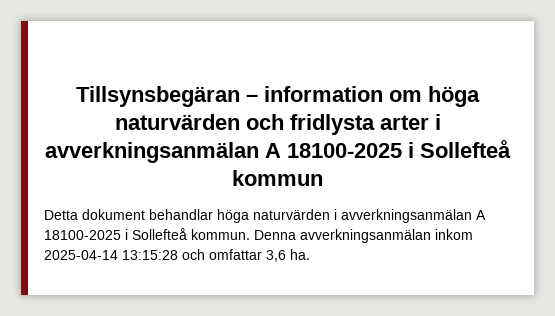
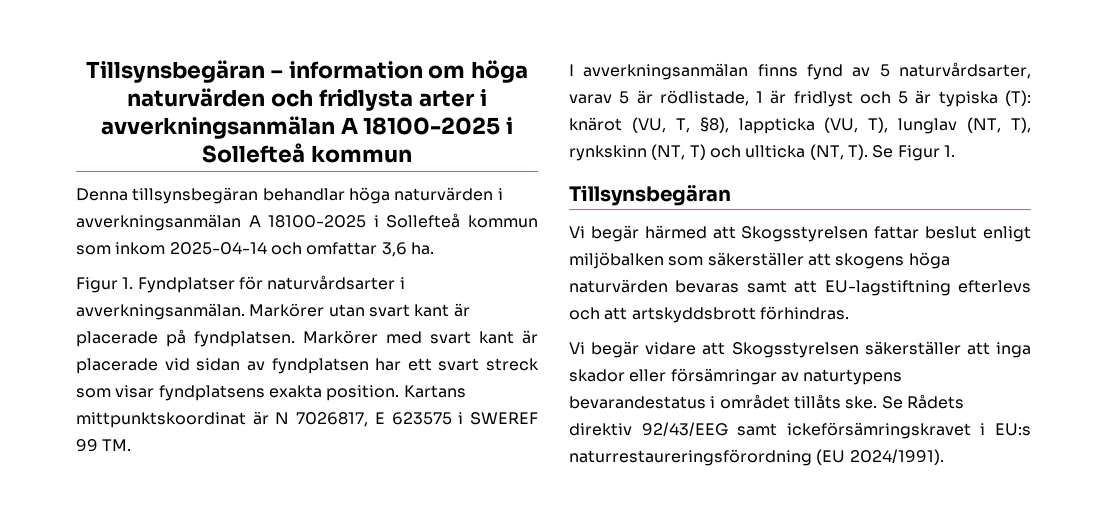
[44,209,145,220] Detta dokument -> [76,187,259,204] Denna tillsynsbegäran
[191,229,431,243] kommun. Denna avverkningsanmälan -> [468,215,538,228] [76,245,111,255] kommun som
[122,250,178,260] 13:15:28 -> (267, 248) none
(310, 254) none -> [76,275,405,293] [76,303,470,320] [76,329,538,347] [76,358,539,374] [76,385,466,401] [76,411,538,428] [76,439,132,452] [569,62,1031,80] [569,90,1031,107] [569,117,1031,134] [569,144,955,161] [569,185,731,206] [569,225,1031,242] [569,252,950,269] [569,279,1031,296] [569,306,849,323] [569,341,1031,358] [569,368,903,385] [569,394,964,409] [569,422,1031,439] [569,449,944,466] // Figur 1. Fyndplatser för naturvårdsarter i avverkningsanmälan. Markörer utan svart kant är placerade på fyndplatsen. Markörer med svart kant är placerade vid sidan av fyndplatsen har ett svart streck som visar fyndplatsens exakta position. Kartans mittpunktskoordinat är N 7026817, E 623575 i SWEREF 99 TM. // I avverkningsanmälan finns fynd av 5 naturvårdsarter, varav 5 är rödlistade, 1 är fridlyst och 5 är typiska (T): knärot (VU, T, §8), lappticka (VU, T), lunglav (NT, T), rynkskinn (NT, T) och ullticka (NT, T). Se Figur 1. // Tillsynsbegäran // Vi begär härmed att Skogsstyrelsen fattar beslut enligt miljöbalken som säkerställer att skogens höga naturvärden bevaras samt att EU-lagstiftning efterlevs och att artskyddsbrott förhindras. // Vi begär vidare att Skogsstyrelsen säkerställer att inga skador eller försämringar av naturtypens bevarandestatus i området tillåts ske. Se Rådets direktiv 92/43/EEG samt ickeförsämringskravet i EU:s naturrestaureringsförordning (EU 2024/1991).

